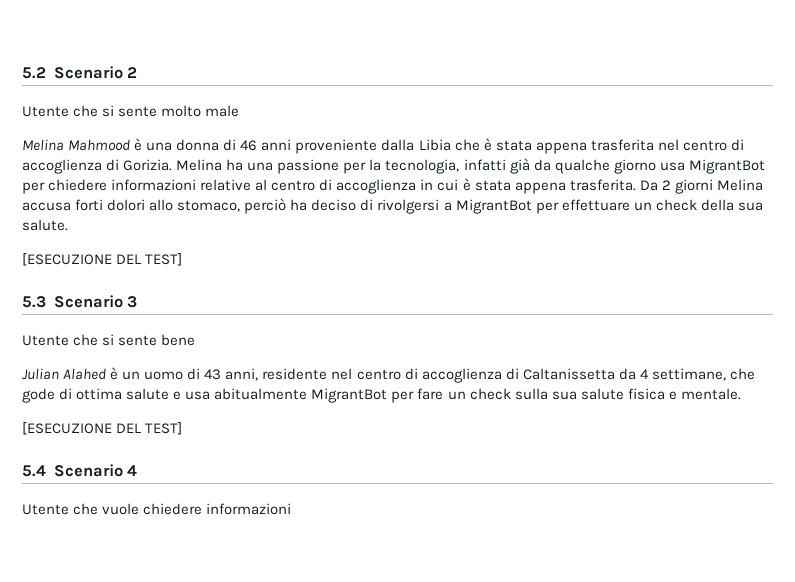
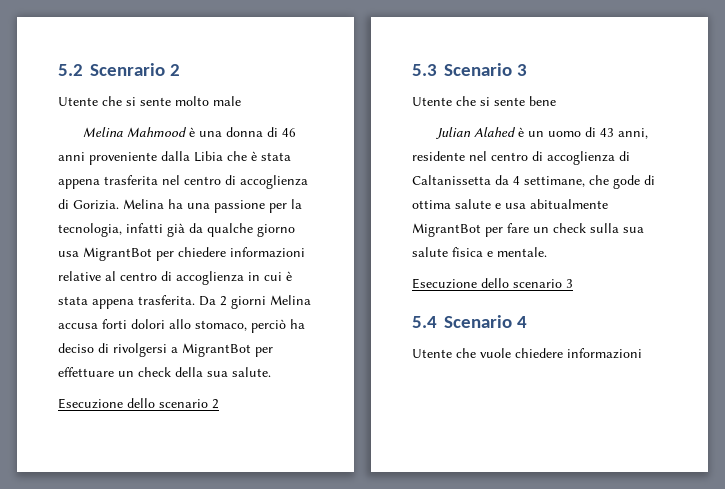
[53,66,123,79] Scenario -> [90,63,165,76] Scenrario
[22,253,183,266] [ESECUZIONE DEL TEST] -> [58,398,219,409] Esecuzione dello scenario 2
[22,422,183,435] [ESECUZIONE DEL TEST] -> [412,278,573,289] Esecuzione dello scenario 3

